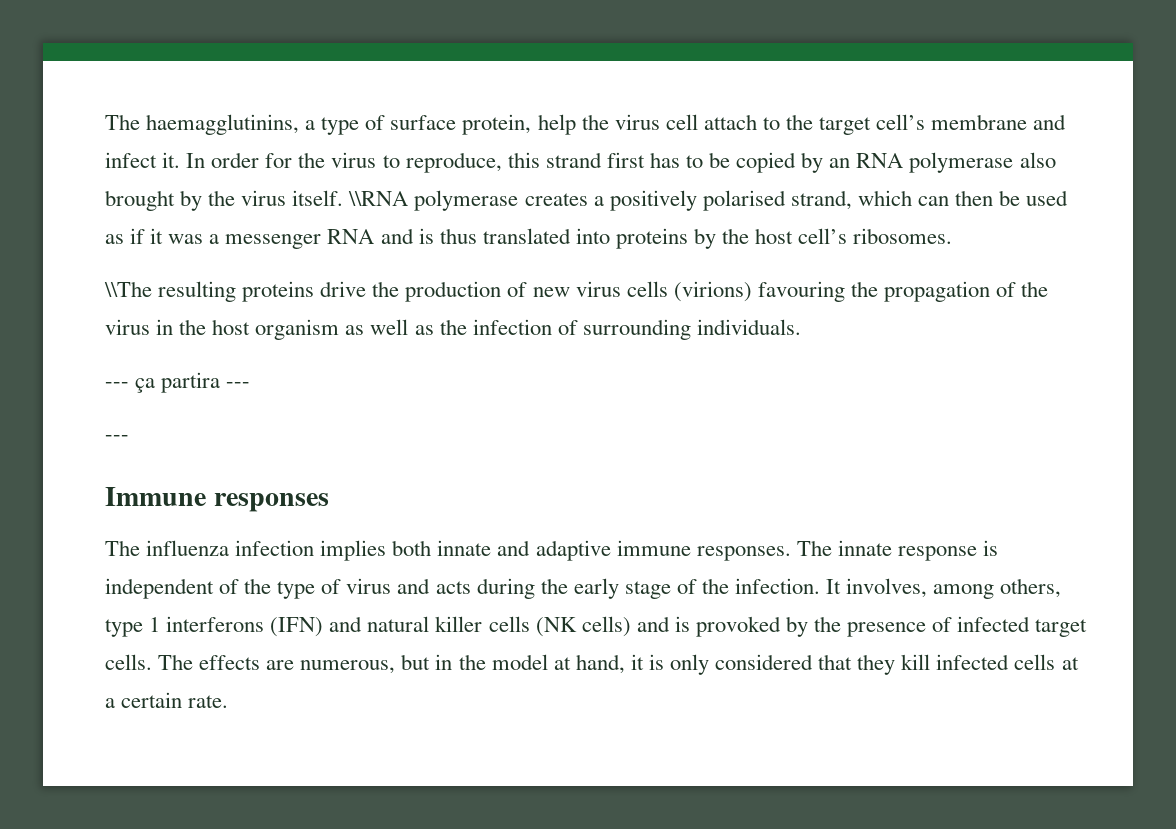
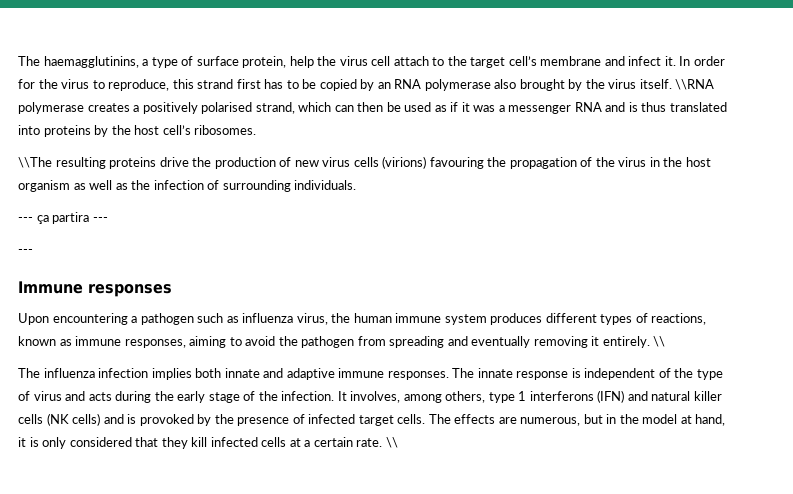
(329, 502) none -> [18,313,707,325] [18,336,666,348] // Upon encountering a pathogen such as influenza virus, the human immune system produces different types of reactions, known as immune responses, aiming to avoid the pathogen from spreading and eventually removing it entirely. \\
(229, 701) none -> [385,437,398,448] \\

